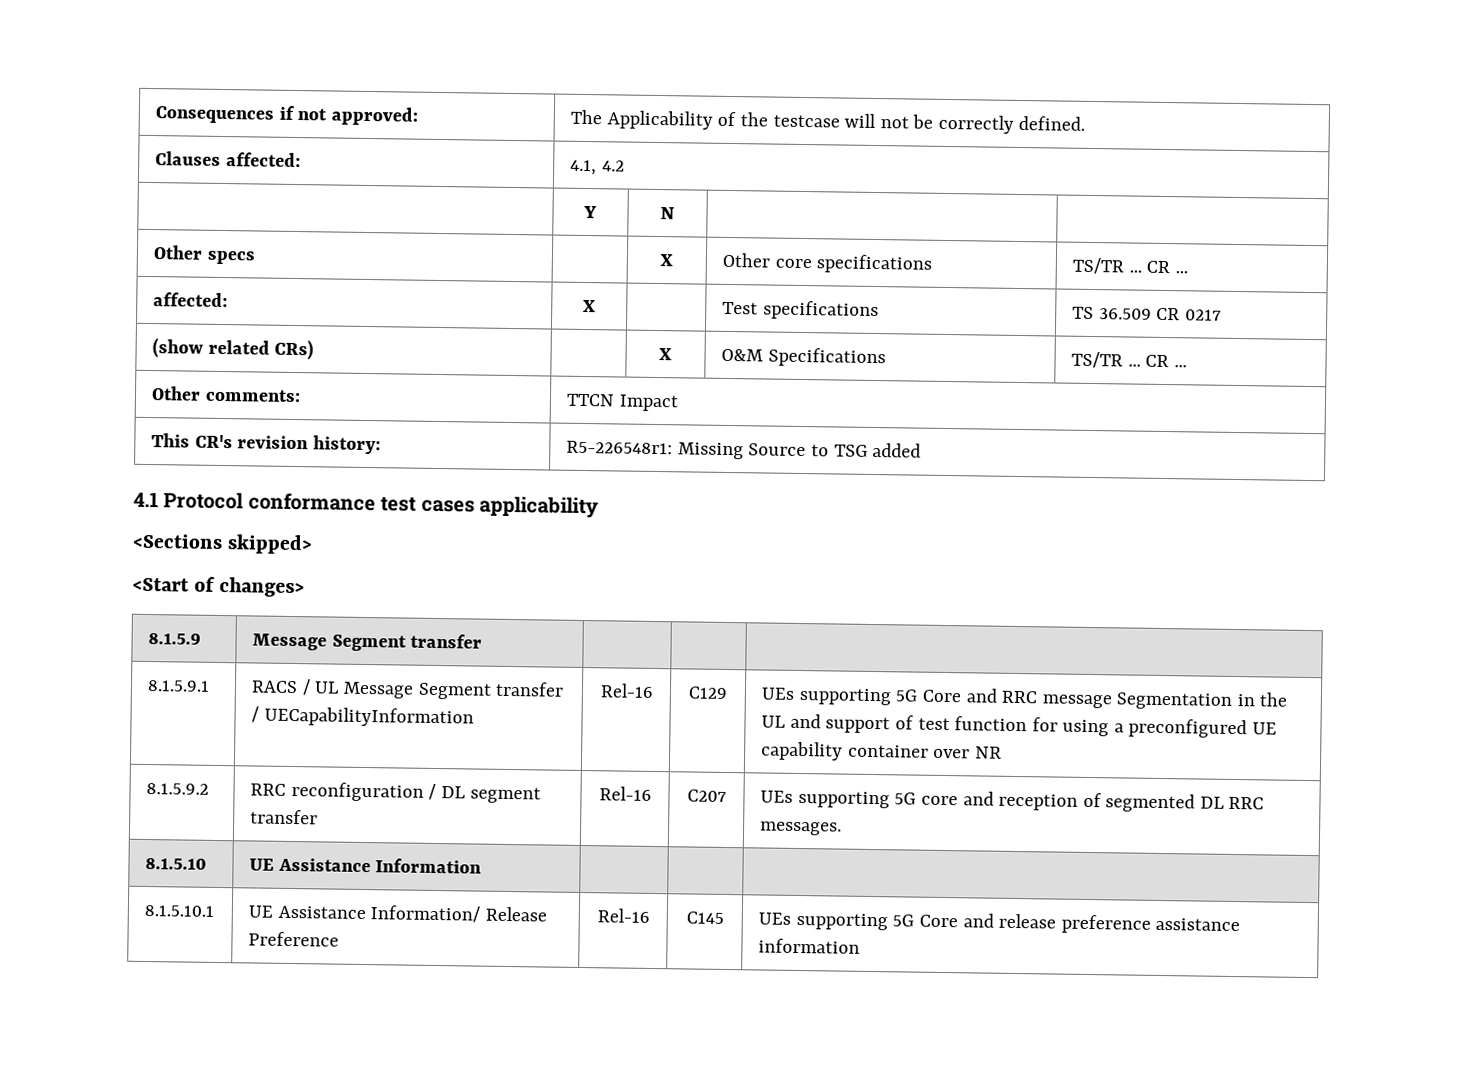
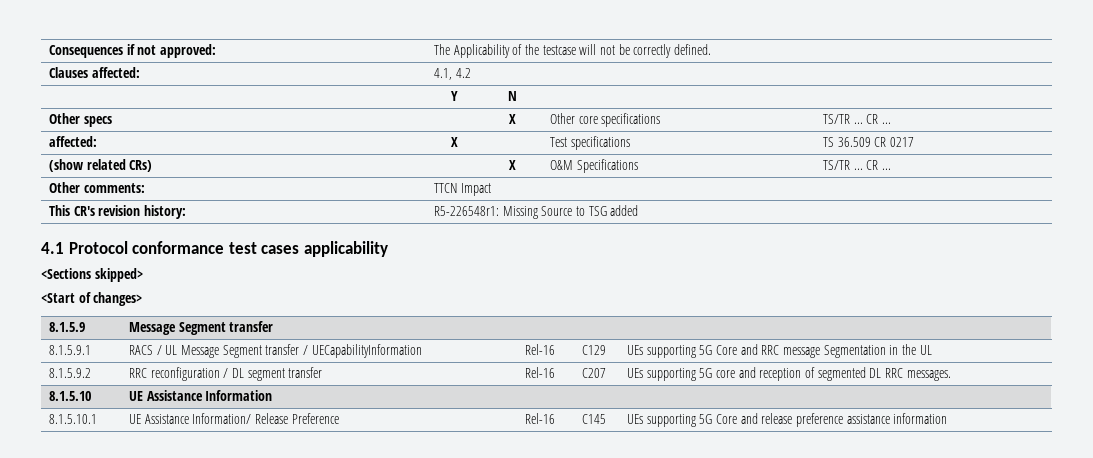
[789,713,1277,739] [761,741,1002,761] and support of test function for using a preconfigured UE capability container over NR -> (932, 350) none

